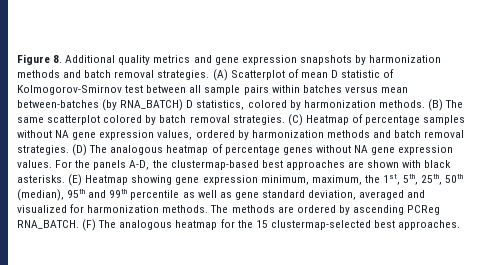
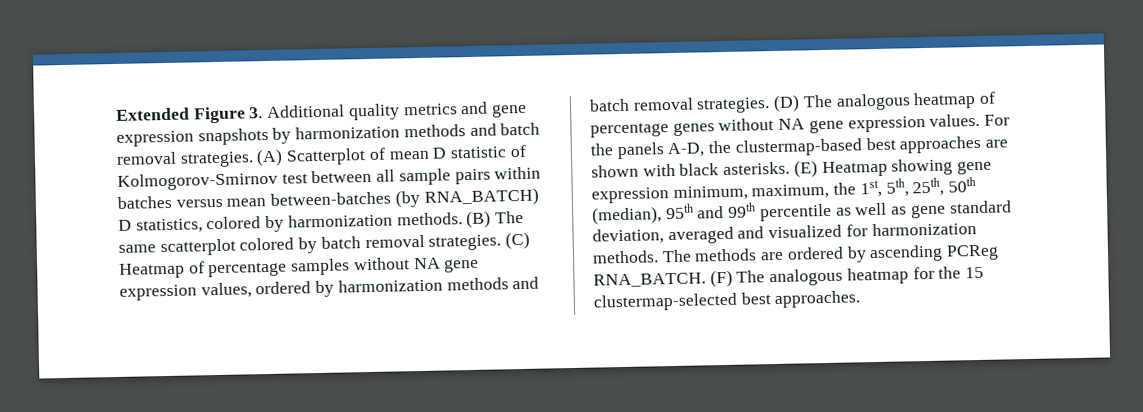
[17,54,63,65] Figure 8. -> [115,106,264,124] Extended Figure 3.

